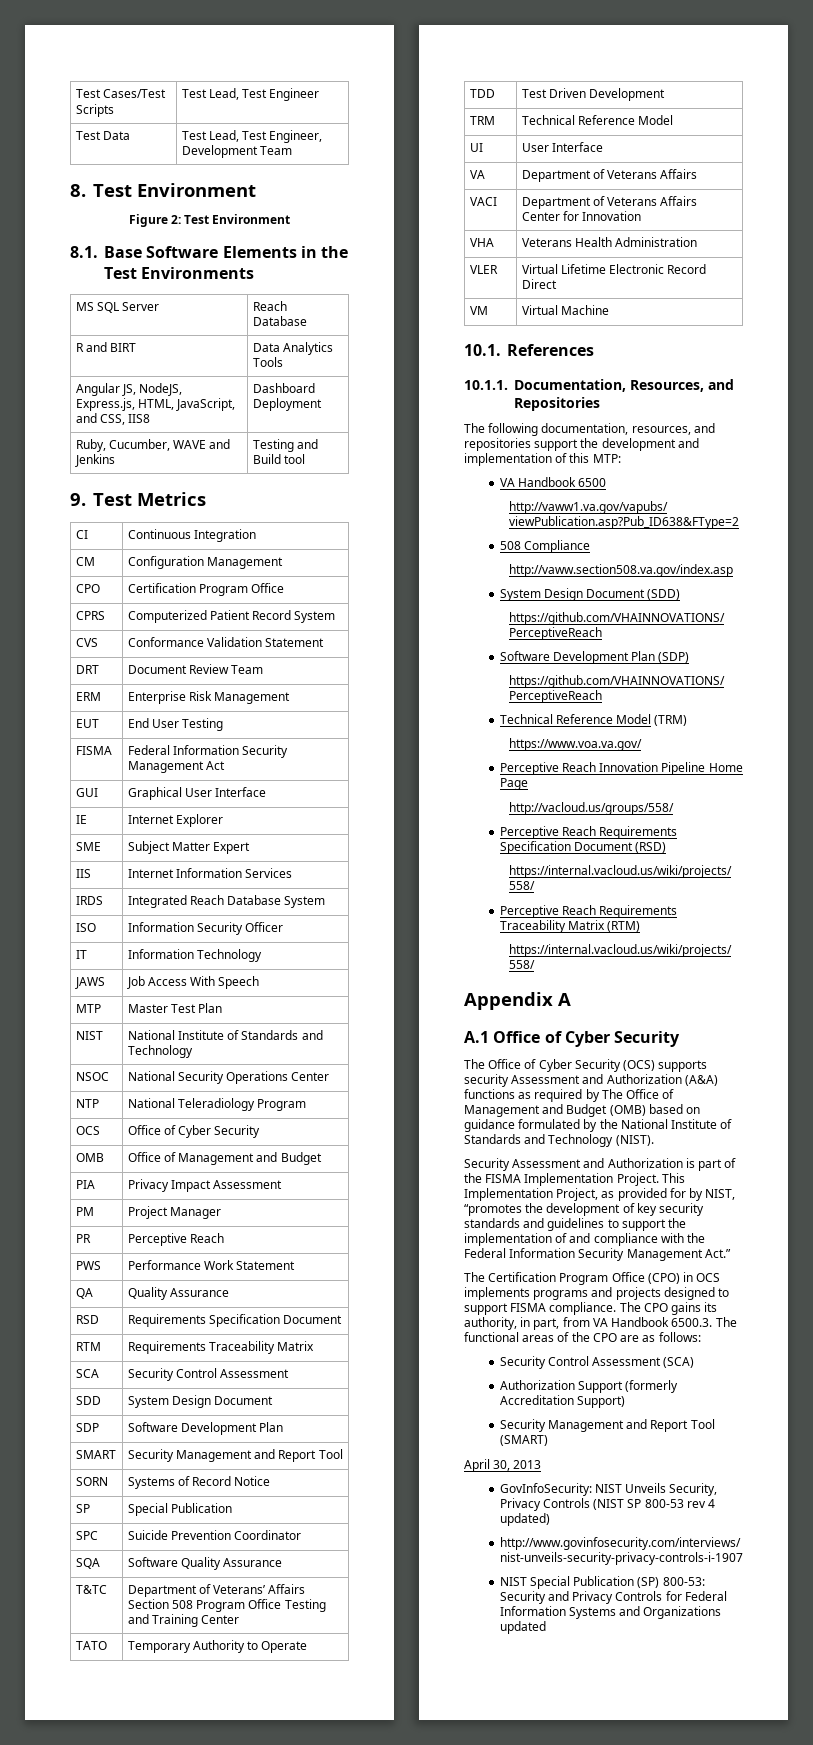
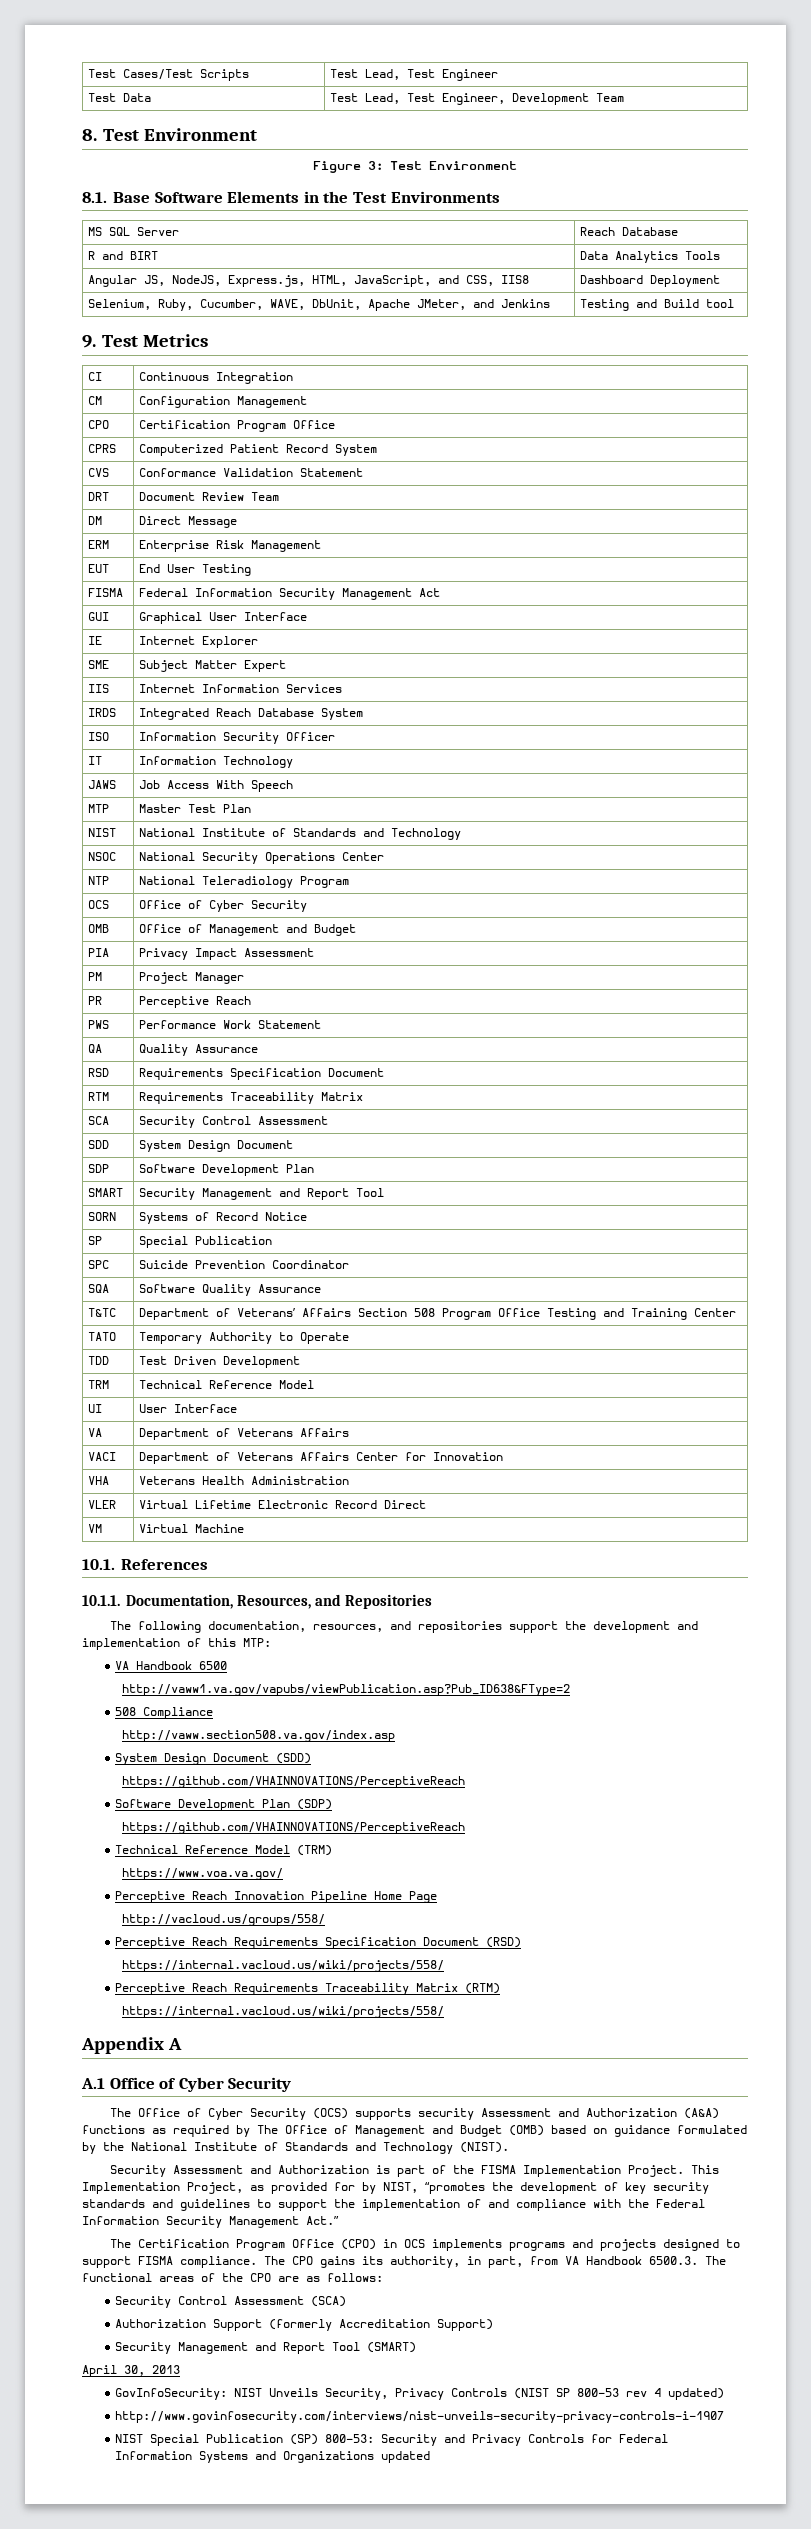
[170,215,181,224] 2: -> [368,161,383,170] 3:
(322, 404) none -> [88,299,152,310] Selenium,
[173,440,207,449] WAVE -> [270,299,467,311] WAVE, DbUnit, Apache JMeter,
(264, 669) none -> [88,516,103,525] [139,516,238,528] // DM | Direct Message

